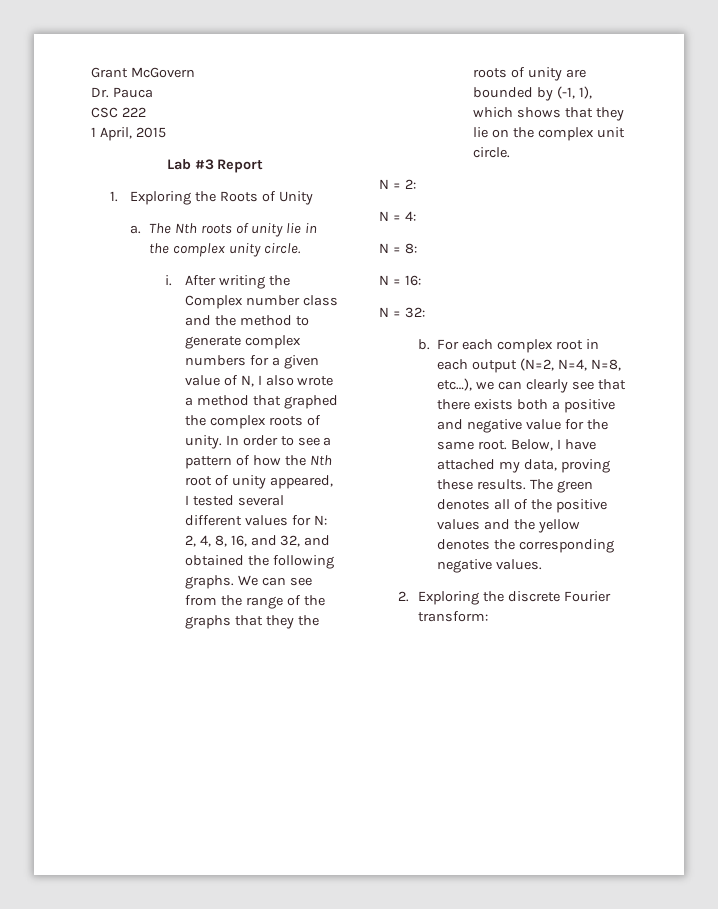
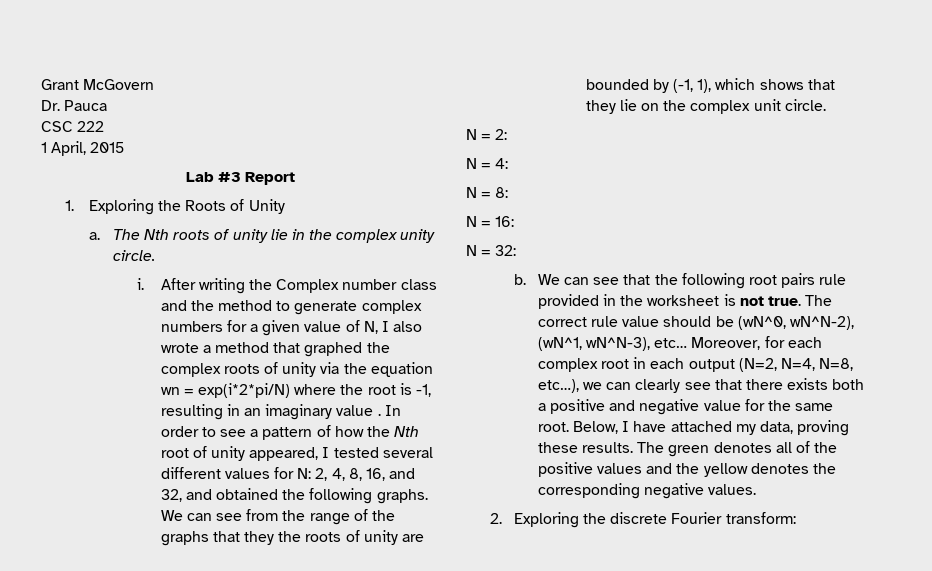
[184,435,222,449] unity. -> [282,362,433,377] [160,383,431,398] [160,404,381,420] unity via the equation wn = exp(i*2*pi/N) where the root is -1, resulting in an imaginary value .
[437,339,460,350] For -> [537,273,847,289] [537,294,833,309] [537,316,854,330] [537,336,785,351] We can see that the following root pairs rule provided in the worksheet is not true. The correct rule value should be (wN^0, wN^N-2), (wN^1, wN^N-3), etc… Moreover, for

